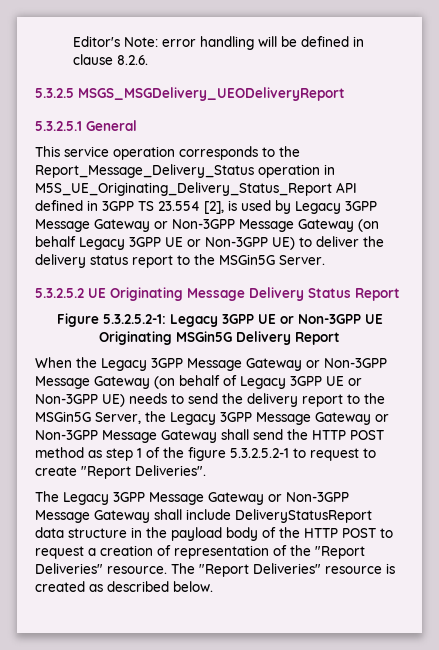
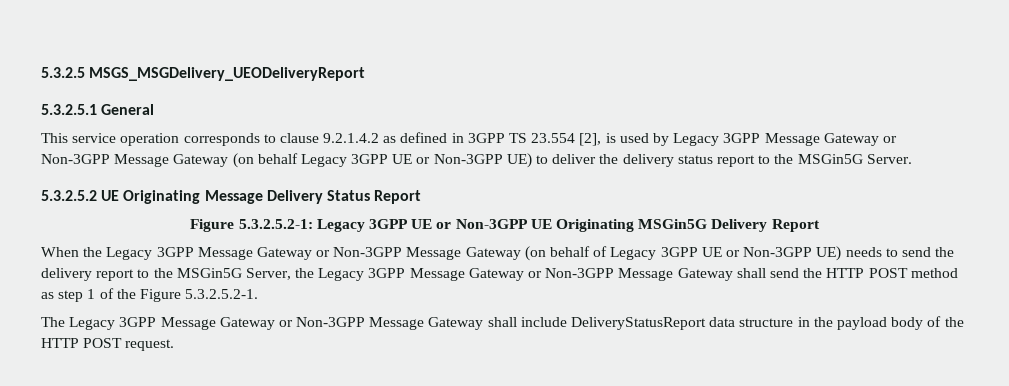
[72,36,364,50] [72,54,148,65] Editor's Note: error handling will be defined in clause 8.2.6. // -> (41, 72) none
[279,146,300,157] [35,164,335,178] [35,182,357,196] the Report_Message_Delivery_Status operation in M5S_UE_Originating_Delivery_Status_Report API -> [279,133,397,143] clause 9.2.1.4.2 as
[188,447,376,461] [35,465,206,479] figure 5.3.2.5.2-1 to request to create "Report Deliveries". -> [139,289,259,302] Figure 5.3.2.5.2-1.
[380,528,393,538] [35,545,365,559] [35,563,395,577] [35,581,213,592] to request a creation of representation of the "Report Deliveries" resource. The "Report Deliveries" resource is created as described below. -> [125,339,175,351] request.

